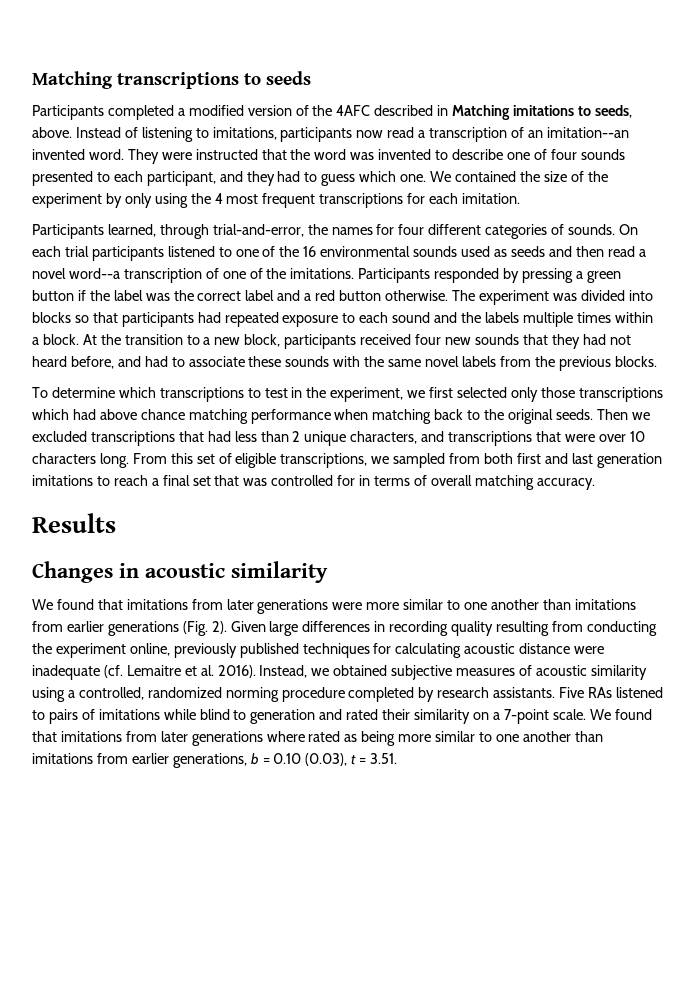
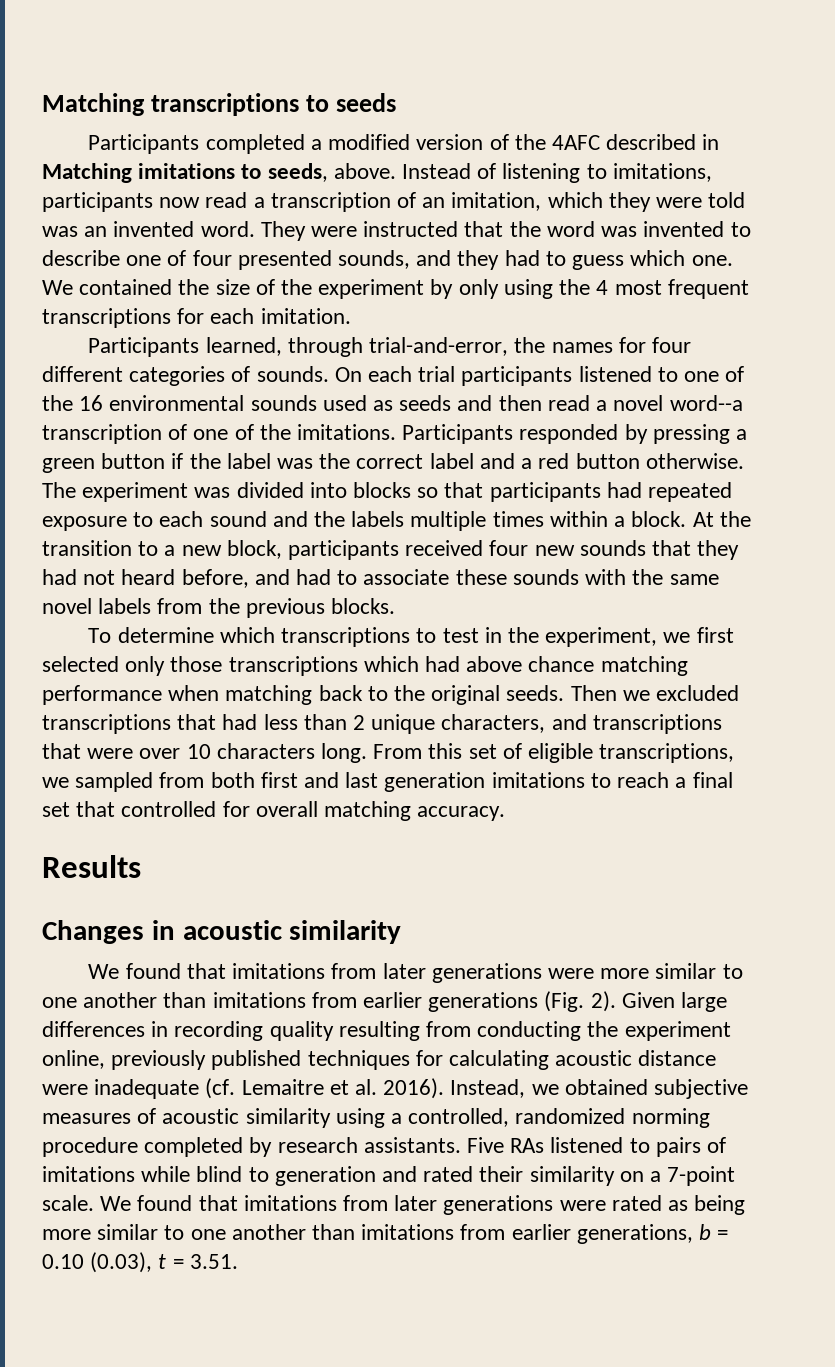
[546,127,629,138] imitation--an -> [451,192,746,212] [42,226,108,237] imitation, which they were told was an
[580,149,625,160] [32,171,216,186] sounds presented to each participant, -> [237,250,411,270] presented sounds,
[243,478,268,486] was -> (116, 809) none
[359,475,427,486] in terms of -> (250, 809) none
[266,731,305,742] where -> [559,1200,606,1211] were

